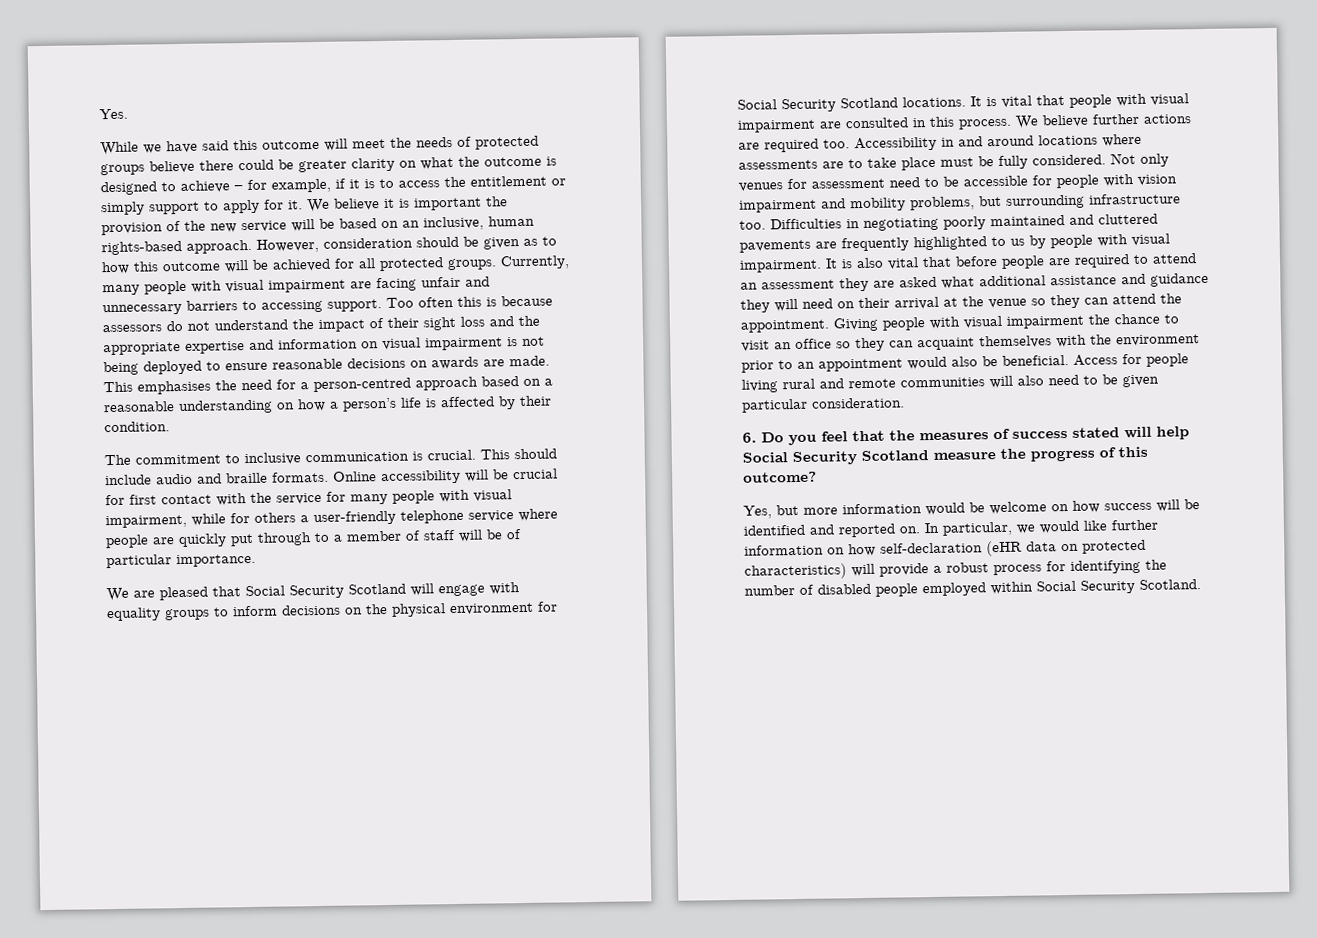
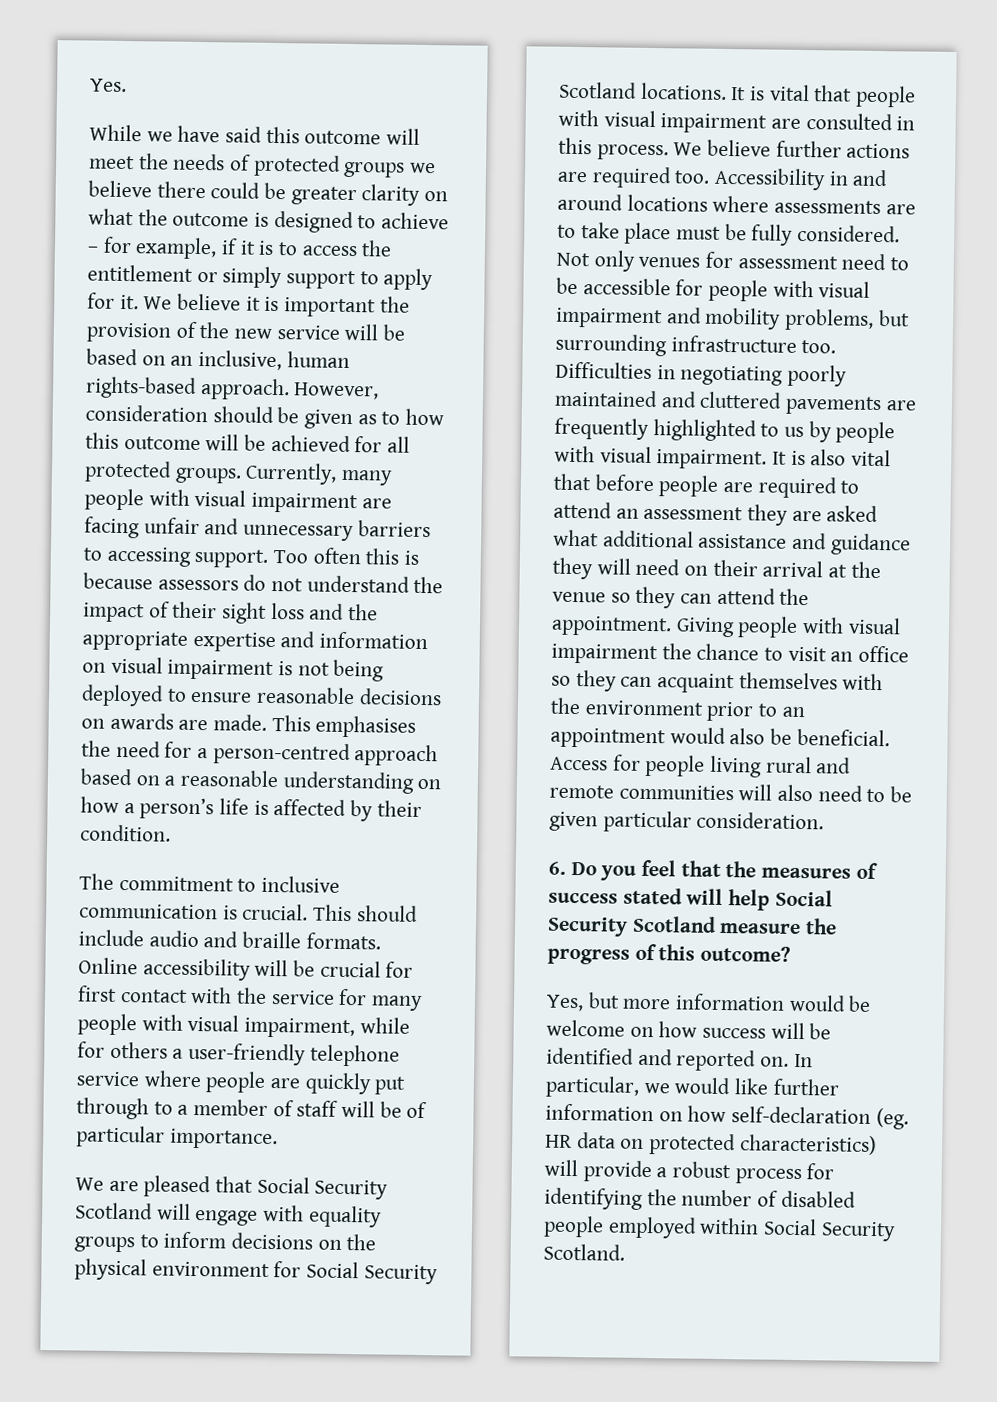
(145, 169) none -> [409,162,437,174] we
[1137,174,1177,186] vision -> [818,281,871,298] visual
[986,540,1022,557] (eHR -> [875,1108,909,1130] [545,1134,573,1149] (eg. HR

